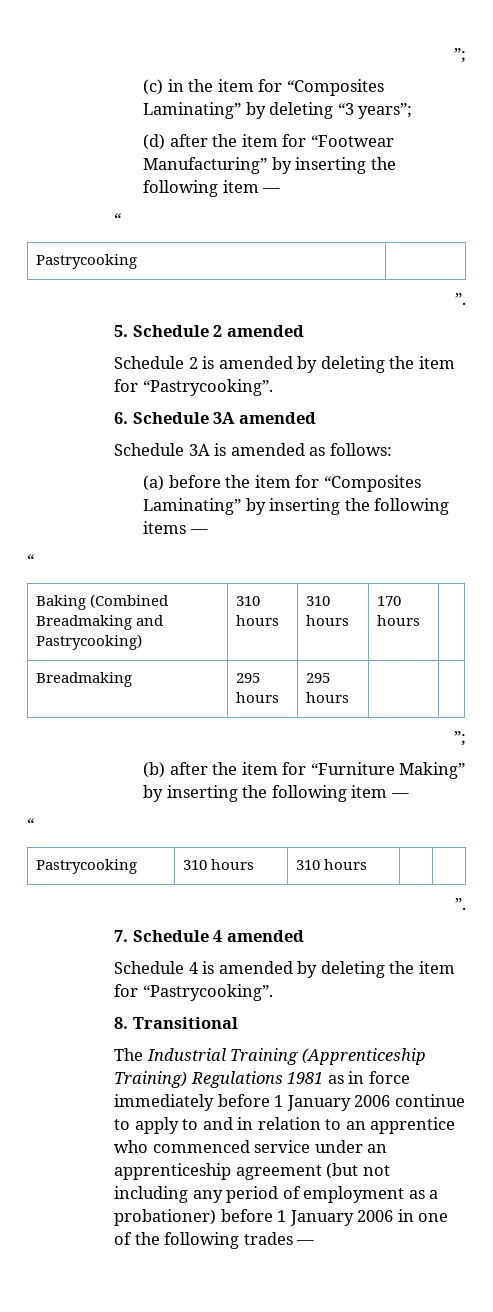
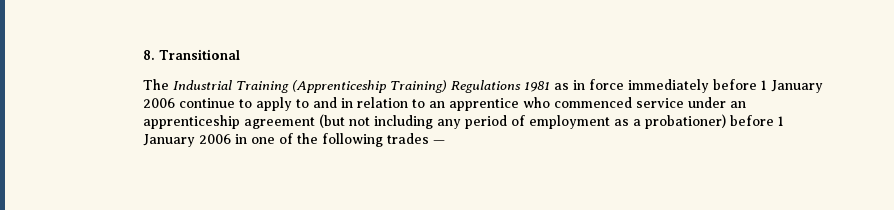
[454,48,466,63] [143,79,384,96] [143,102,413,119] [143,134,394,150] [143,157,396,174] [143,180,281,197] [114,213,122,225] [36,254,138,269] [455,293,466,305] [114,325,304,337] [114,356,455,373] [114,379,273,396] [114,412,316,424] [114,443,392,456] [143,475,421,492] [143,498,450,515] [143,521,208,534] [27,554,34,566] [36,594,169,610] [36,615,164,630] [36,634,143,650] [236,596,261,606] [236,615,280,626] [306,596,331,606] [306,615,350,626] [377,596,402,606] [377,615,421,626] [36,672,133,687] [236,673,261,683] [236,692,280,703] [306,673,331,683] [306,692,350,703] [454,731,466,746] [143,762,466,779] [143,785,409,802] [27,818,34,830] [36,859,138,874] [183,859,255,870] [296,859,368,870] [455,898,466,910] [114,930,304,942] [114,961,455,978] [114,984,273,1001] ”; // (c) in the item for “Composites Laminating” by deleting “3 years”; // (d) after the item for “Footwear Manufacturing” by inserting the following item — // “ // Pastrycooking | // ”. // 5. Schedule 2 amended // Schedule 2 is amended by deleting the item for “Pastrycooking”. // 6. Schedule 3A amended // Schedule 3A is amended as follows: // (a) before the item for “Composites Laminating” by inserting the following items — // “ // Baking (Combined Breadmaking and Pastrycooking) | 310 hours | 310 hours | 170 hours | // Breadmaking | 295 hours | 295 hours | | // ”; // (b) after the item for “Furniture Making” by inserting the following item — // “ // Pastrycooking | 310 hours | 310 hours | | // ”. // 7. Schedule 4 amended // Schedule 4 is amended by deleting the item for “Pastrycooking”. // -> (143, 55) none

